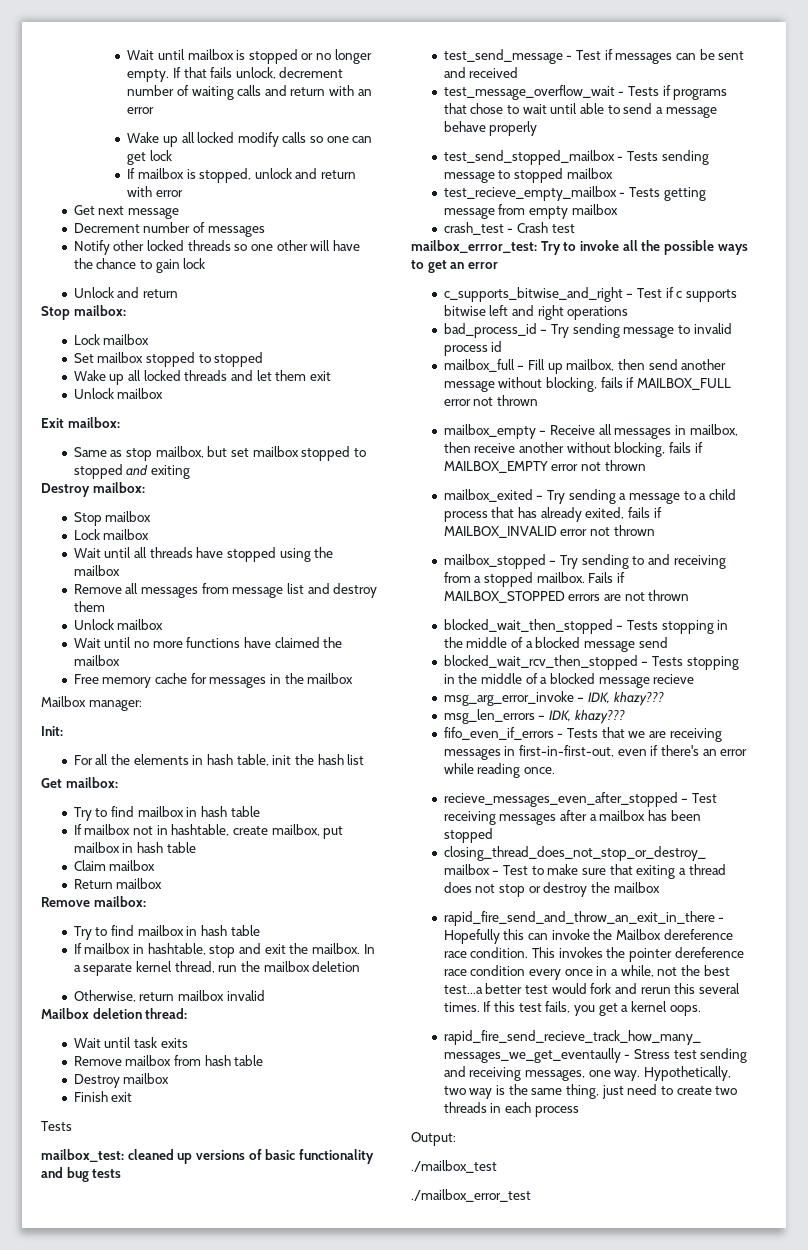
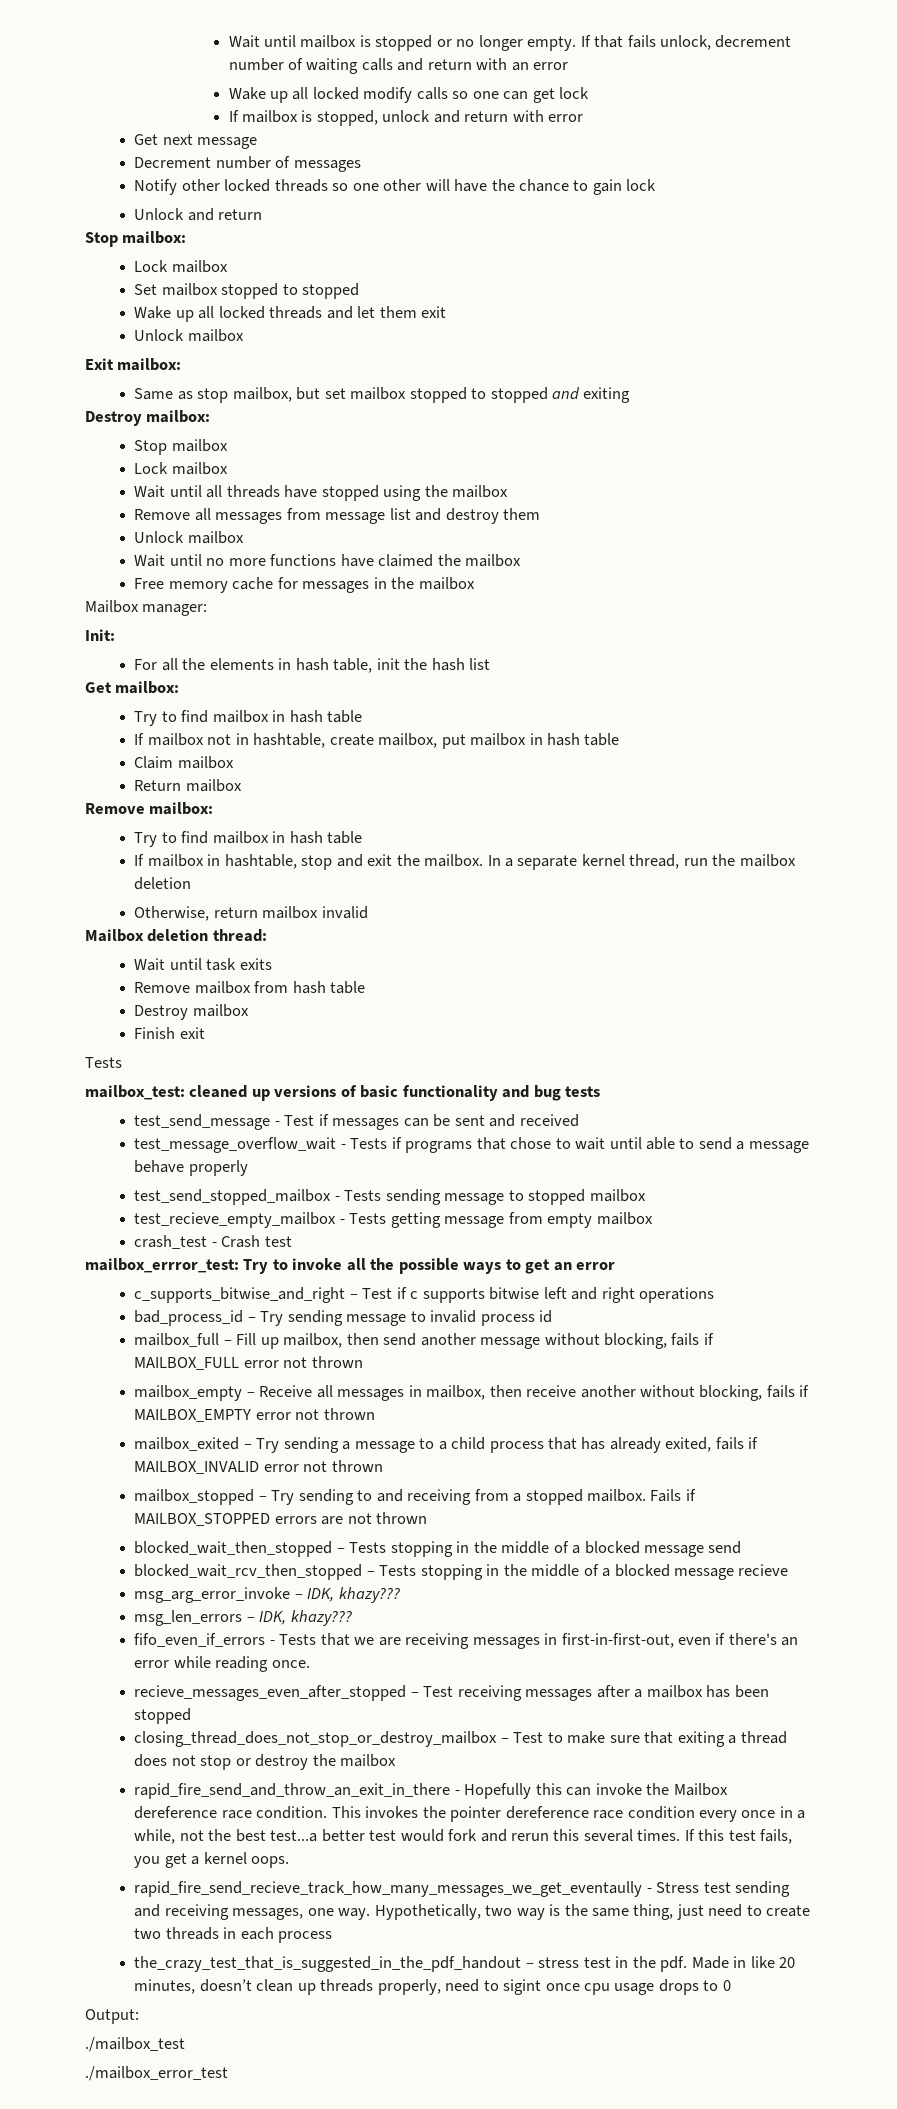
(579, 1111) none -> [134,1956,796,1972] [134,1979,731,1995] // the_crazy_test_that_is_suggested_in_the_pdf_handout – stress test in the pdf. Made in like 20 minutes, doesn’t clean up threads properly, need to sigint once cpu usage drops to 0

